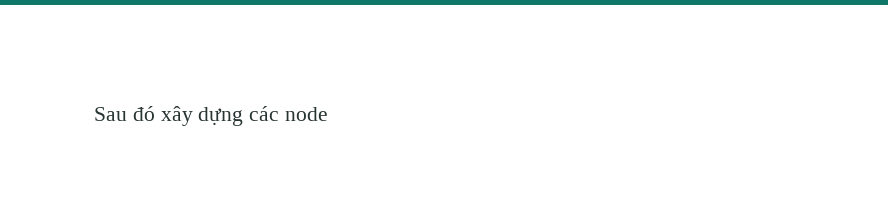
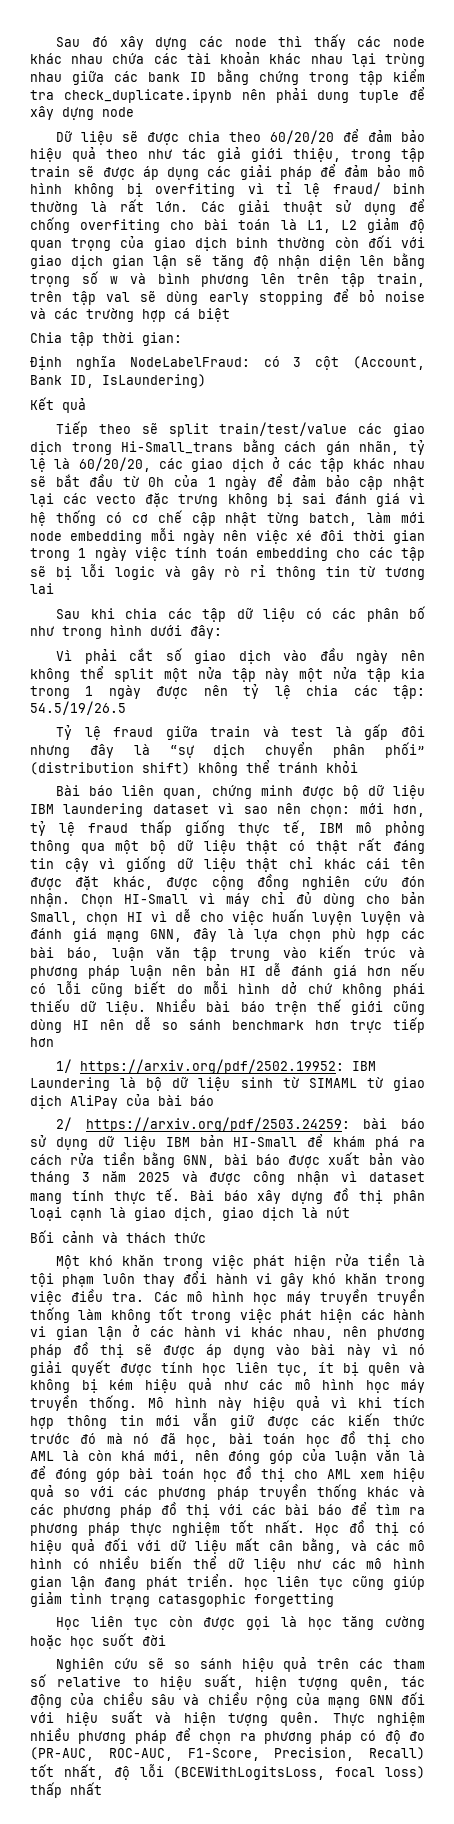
(329, 114) none -> [278,34,425,50] [30,52,426,67] [30,69,425,85] [30,87,425,103] [30,106,134,120] [56,129,425,145] [30,147,425,162] [30,164,425,180] [30,182,425,197] [30,199,425,215] [30,217,425,233] [30,235,426,251] [30,253,425,269] [30,271,426,287] [30,289,425,305] [30,308,230,322] [30,332,182,346] [30,356,425,370] [30,374,206,388] [30,397,86,413] [56,421,425,437] [30,439,425,455] [30,457,426,472] [30,474,425,490] [30,493,426,507] [30,510,425,526] [30,528,425,544] [30,547,425,561] [30,564,425,580] [30,583,54,594] [56,606,427,622] [30,625,222,639] [56,648,426,664] [30,666,425,682] [30,684,426,699] [30,701,126,715] [56,724,426,740] [30,742,425,758] [30,760,358,776] [56,785,425,799] [30,803,425,817] [30,820,425,836] [30,838,425,854] [30,856,425,872] [30,874,425,890] [30,892,425,907] [30,909,426,925] [30,928,425,942] [30,945,425,961] [30,963,425,979] [30,981,425,997] [30,999,425,1015] [30,1017,425,1033] [30,1037,54,1047] [56,1059,377,1074] [30,1077,425,1091] [30,1094,214,1109] [56,1117,425,1132] [30,1134,425,1150] [30,1152,426,1168] [30,1171,426,1185] [30,1188,425,1204] [30,1207,350,1221] [30,1230,206,1243] [56,1253,425,1269] [30,1271,426,1287] [30,1289,426,1305] [30,1307,425,1323] [30,1325,425,1340] [30,1342,425,1358] [30,1360,426,1376] [30,1378,425,1393] [30,1395,425,1411] [30,1413,425,1429] [30,1431,425,1447] [30,1449,425,1464] [30,1466,425,1482] [30,1484,425,1500] [30,1502,425,1518] [30,1520,425,1536] [30,1538,425,1554] [30,1556,425,1572] [30,1574,426,1590] [30,1592,334,1607] [56,1616,426,1630] [30,1633,166,1649] [56,1657,425,1672] [30,1674,425,1690] [30,1692,426,1708] [30,1710,425,1726] [30,1728,426,1744] [30,1747,425,1761] [30,1764,425,1780] [30,1782,102,1798] thì thấy các node khác nhau chứa các tài khoản khác nhau lại trùng nhau giữa các bank ID bằng chứng trong tập kiểm tra check_duplicate.ipynb nên phải dung tuple để xây dựng node // Dữ liệu sẽ được chia theo 60/20/20 để đảm bảo hiệu quả theo như tác giả giới thiệu, trong tập train sẽ được áp dụng các giải pháp để đảm bảo mô hình không bị overfiting vì tỉ lệ fraud/ binh thường là rất lớn. Các giải thuật sử dụng để chống overfiting cho bài toán là L1, L2 giảm độ quan trọng của giao dịch binh thường còn đối với giao dịch gian lận sẽ tăng độ nhận diện lên bằng trọng số w và bình phương lên trên tập train, trên tập val sẽ dùng early stopping để bỏ noise và các trường hợp cá biệt // Chia tập thời gian: // Định nghĩa NodeLabelFraud: có 3 cột (Account, Bank ID, IsLaundering) // Kết quả // Tiếp theo sẽ split train/test/value các giao dịch trong Hi-Small_trans bằng cách gán nhãn, tỷ lệ là 60/20/20, các giao dịch ở các tập khác nhau sẽ bắt đầu từ 0h của 1 ngày để đảm bảo cập nhật lại các vecto đặc trưng không bị sai đánh giá vì hệ thống có cơ chế cập nhật từng batch, làm mới node embedding mỗi ngày nên việc xé đôi thời gian trong 1 ngày việc tính toán embedding cho các tập sẽ bị lỗi logic và gây rò rỉ thông tin từ tương lai // Sau khi chia các tập dữ liệu có các phân bố như trong hình dưới đây: // Vì phải cắt số giao dịch vào đầu ngày nên không thể split một nửa tập này một nửa tập kia trong 1 ngày được nên tỷ lệ chia các tập: 54.5/19/26.5 // Tỷ lệ fraud giữa train và test là gấp đôi nhưng đây là “sự dịch chuyển phân phối” (distribution shift) không thể tránh khỏi // Bài báo liên quan, chứng minh được bộ dữ liệu IBM laundering dataset vì sao nên chọn: mới hơn, tỷ lệ fraud thấp giống thực tế, IBM mô phỏng thông qua một bộ dữ liệu thật có thật rất đáng tin cậy vì giống dữ liệu thật chỉ khác cái tên được đặt khác, được cộng đồng nghiên cứu đón nhận. Chọn HI-Small vì máy chỉ đủ dùng cho bản Small, chọn HI vì dễ cho việc huấn luyện luyện và đánh giá mạng GNN, đây là lựa chọn phù hợp các bài báo, luận văn tập trung vào kiến trúc và phương pháp luận nên bản HI dễ đánh giá hơn nếu có lỗi cũng biết do mỗi hình dở chứ không phái thiếu dữ liệu. Nhiều bài báo trện thế giới cũng dùng HI nên dễ so sánh benchmark hơn trực tiếp hơn // 1/ https://arxiv.org/pdf/2502.19952: IBM Laundering là bộ dữ liệu sinh từ SIMAML từ giao dịch AliPay của bài báo // 2/ https://arxiv.org/pdf/2503.24259: bài báo sử dụng dữ liệu IBM bản HI-Small để khám phá ra cách rửa tiền bằng GNN, bài báo được xuất bản vào tháng 3 năm 2025 và được công nhận vì dataset mang tính thực tế. Bài báo xây dựng đồ thị phân loại cạnh là giao dịch, giao dịch là nút // Bối cảnh và thách thức // Một khó khăn trong việc phát hiện rửa tiền là tội phạm luôn thay đổi hành vi gây khó khăn trong việc điều tra. Các mô hình học máy truyền truyền thống làm không tốt trong việc phát hiện các hành vi gian lận ở các hành vi khác nhau, nên phương pháp đồ thị sẽ được áp dụng vào bài này vì nó giải quyết được tính học liên tục, ít bị quên và không bị kém hiệu quả như các mô hình học máy truyền thống. Mô hình này hiệu quả vì khi tích hợp thông tin mới vẫn giữ được các kiến thức trước đó mà nó đã học, bài toán học đồ thị cho AML là còn khá mới, nên đóng góp của luận văn là để đóng góp bài toán học đồ thị cho AML xem hiệu quả so với các phương pháp truyền thống khác và các phương pháp đồ thị với các bài báo để tìm ra phương pháp thực nghiệm tốt nhất. Học đồ thị có hiệu quả đối với dữ liệu mất cân bằng, và các mô hình có nhiều biến thể dữ liệu như các mô hình gian lận đang phát triển. học liên tục cũng giúp giảm tình trạng catasgophic forgetting // Học liên tục còn được gọi là học tăng cường hoặc học suốt đời // Nghiên cứu sẽ so sánh hiệu quả trên các tham số relative to hiệu suất, hiện tượng quên, tác động của chiều sâu và chiều rộng của mạng GNN đối với hiệu suất và hiện tượng quên. Thực nghiệm nhiều phương pháp để chọn ra phương pháp có độ đo (PR-AUC, ROC-AUC, F1-Score, Precision, Recall) tốt nhất, độ lỗi (BCEWithLogitsLoss, focal loss) thấp nhất

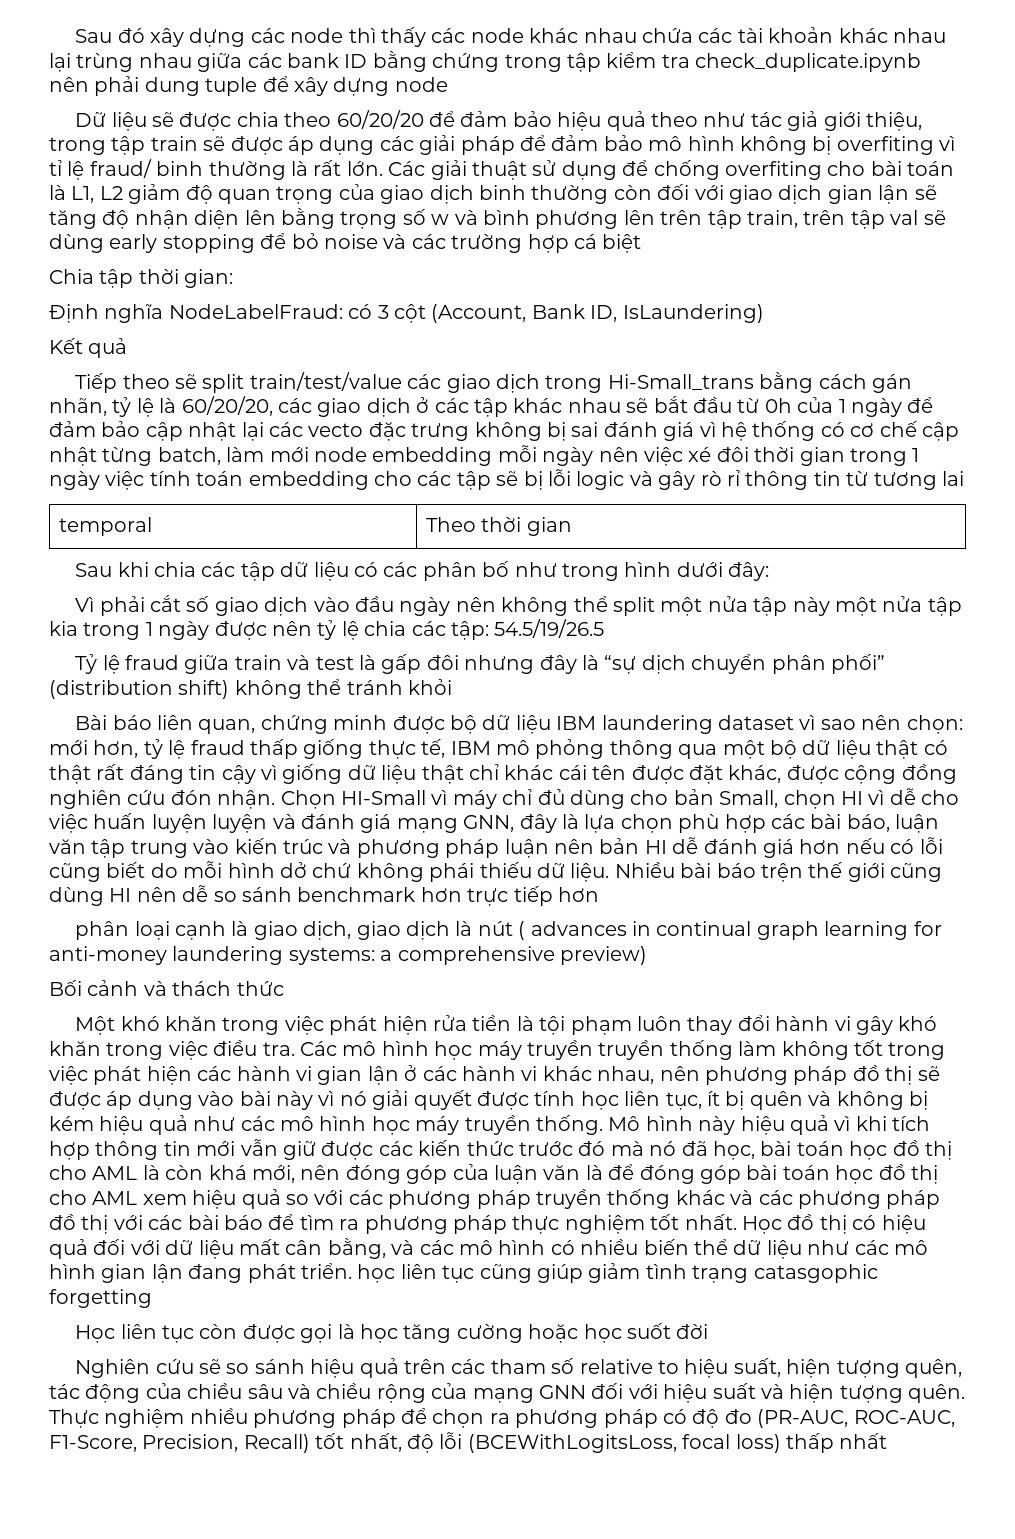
(54, 588) none -> [58,517,152,536] [425,517,572,536] // temporal | Theo thời gian
[56,1059,377,1074] [30,1077,425,1091] [30,1094,214,1109] [56,1117,425,1132] [30,1134,425,1150] [30,1152,426,1168] [30,1171,426,1185] [30,1188,384,1204] 1/ https://arxiv.org/pdf/2502.19952: IBM Laundering là bộ dữ liệu sinh từ SIMAML từ giao dịch AliPay của bài báo // 2/ https://arxiv.org/pdf/2503.24259: bài báo sử dụng dữ liệu IBM bản HI-Small để khám phá ra cách rửa tiền bằng GNN, bài báo được xuất bản vào tháng 3 năm 2025 và được công nhận vì dataset mang tính thực tế. Bài báo xây dựng đồ thị -> (599, 894) none
(350, 1212) none -> [518,921,942,940] [49,946,647,965] ( advances in continual graph learning for anti-money laundering systems: a comprehensive preview)

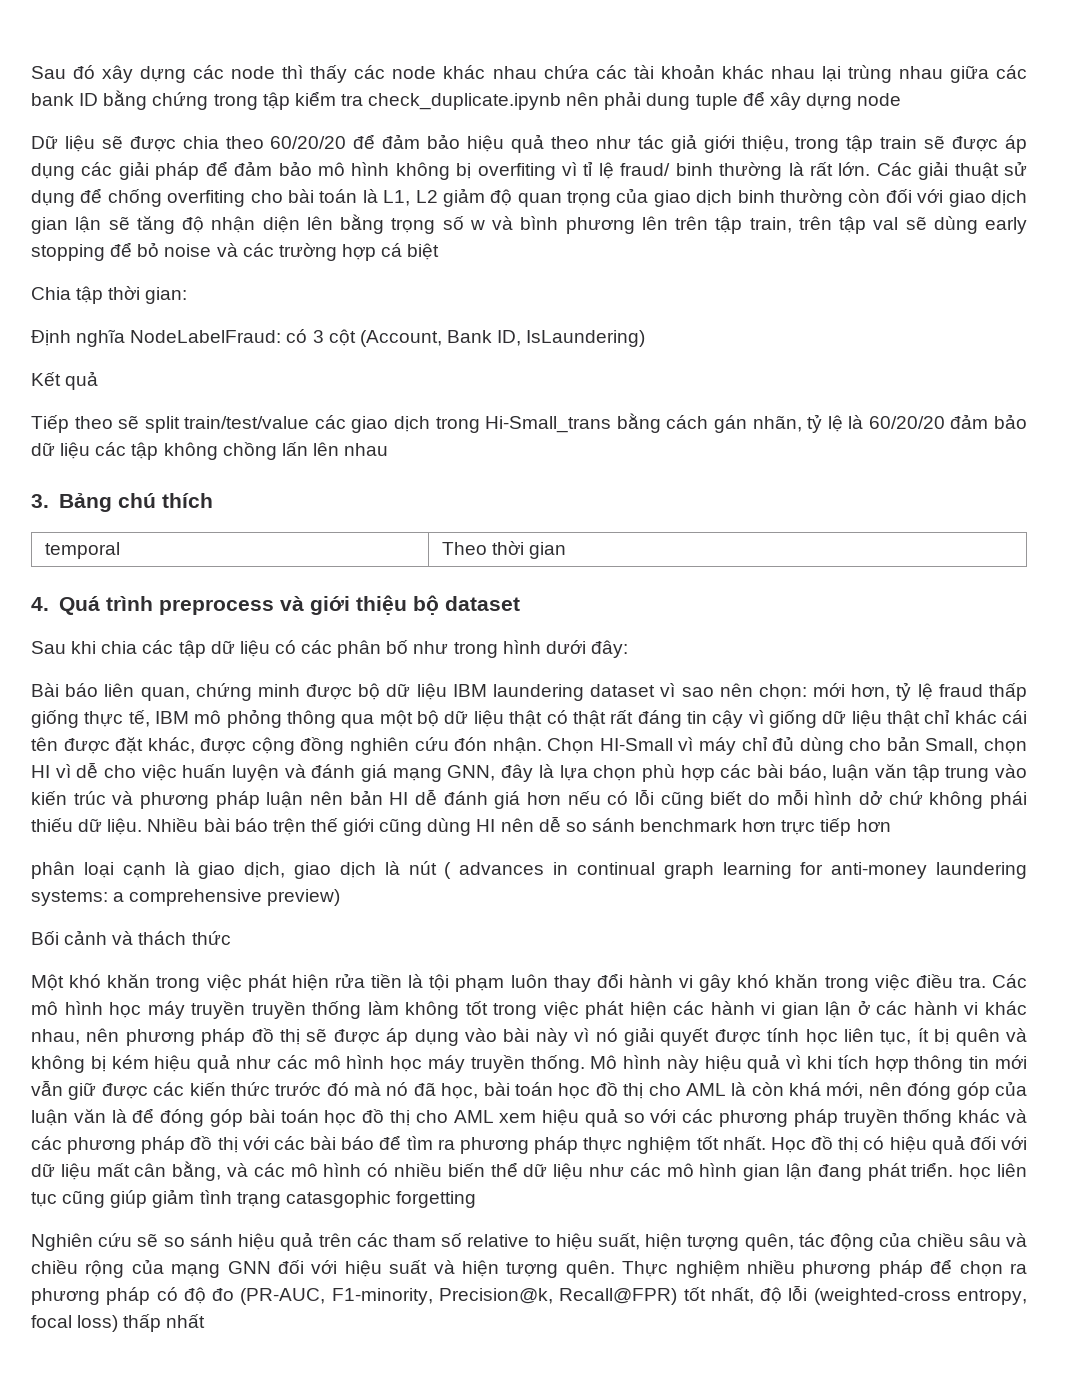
[181,396,934,417] [49,421,959,441] [49,445,920,466] [49,469,964,490] [58,517,152,536] [425,517,572,536] 60/20/20, các giao dịch ở các tập khác nhau sẽ bắt đầu từ 0h của 1 ngày để đảm bảo cập nhật lại các vecto đặc trưng không bị sai đánh giá vì hệ thống có cơ chế cập nhật từng batch, làm mới node embedding mỗi ngày nên việc xé đôi thời gian trong 1 ngày việc tính toán embedding cho các tập sẽ bị lỗi logic và gây rò rỉ thông tin từ tương lai // temporal | Theo thời gian -> [868,414,1027,429] [31,442,389,460] [31,493,213,512] [45,542,121,559] [442,541,567,559] [31,595,520,615] 60/20/20 đảm bảo dữ liệu các tập không chồng lấn lên nhau // 3. Bảng chú thích // temporal | Theo thời gian // 4. Quá trình preprocess và giới thiệu bộ dataset
[75,595,962,616] [49,619,605,640] [75,654,886,674] [49,679,452,699] // Vì phải cắt số giao dịch vào đầu ngày nên không thể split một nửa tập này một nửa tập kia trong 1 ngày được nên tỷ lệ chia các tập: 54.5/19/26.5 // Tỷ lệ fraud giữa train và test là gấp đôi nhưng đây là “sự dịch chuyển phân phối” (distribution shift) không thể tránh khỏi -> (628, 649) none
[212,814,268,833] luyện -> (280, 773) none
[75,1323,709,1343] // Học liên tục còn được gọi là học tăng cường hoặc học suốt đời -> (476, 1199) none
[853,1410,955,1427] [49,1434,310,1453] ROC-AUC, F1-Score, Precision, Recall) -> [331,1288,678,1305] F1-minority, Precision@k, Recall@FPR)
[467,1434,677,1453] (BCEWithLogitsLoss, -> [813,1288,1028,1305] (weighted-cross entropy,

